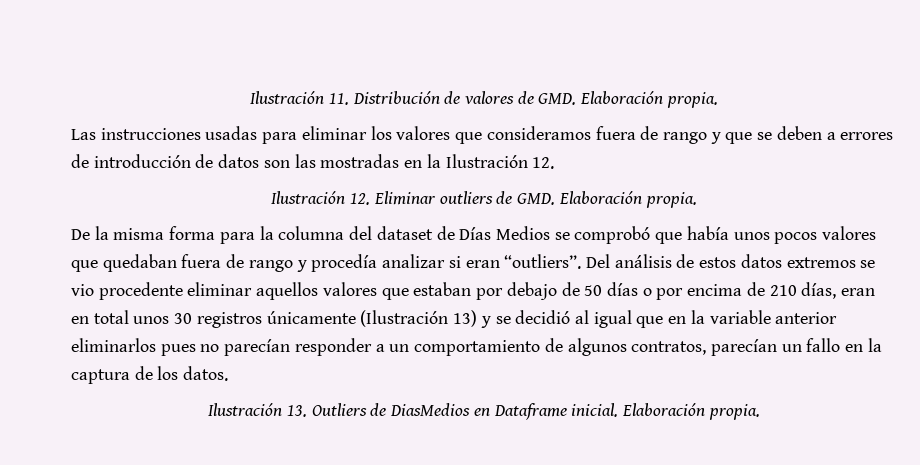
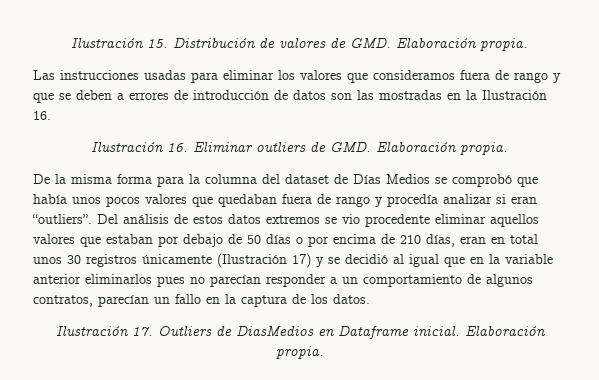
[250,91,349,105] Ilustración 11. -> [71,38,168,48] Ilustración 15.
[532,157,555,169] [271,191,371,205] 12. // Ilustración 12. -> [33,111,51,120] [91,142,188,152] 16. // Ilustración 16.
[453,310,478,327] 13) -> [292,253,311,268] 17)
[286,405,307,417] 13. -> [131,327,153,336] 17.

